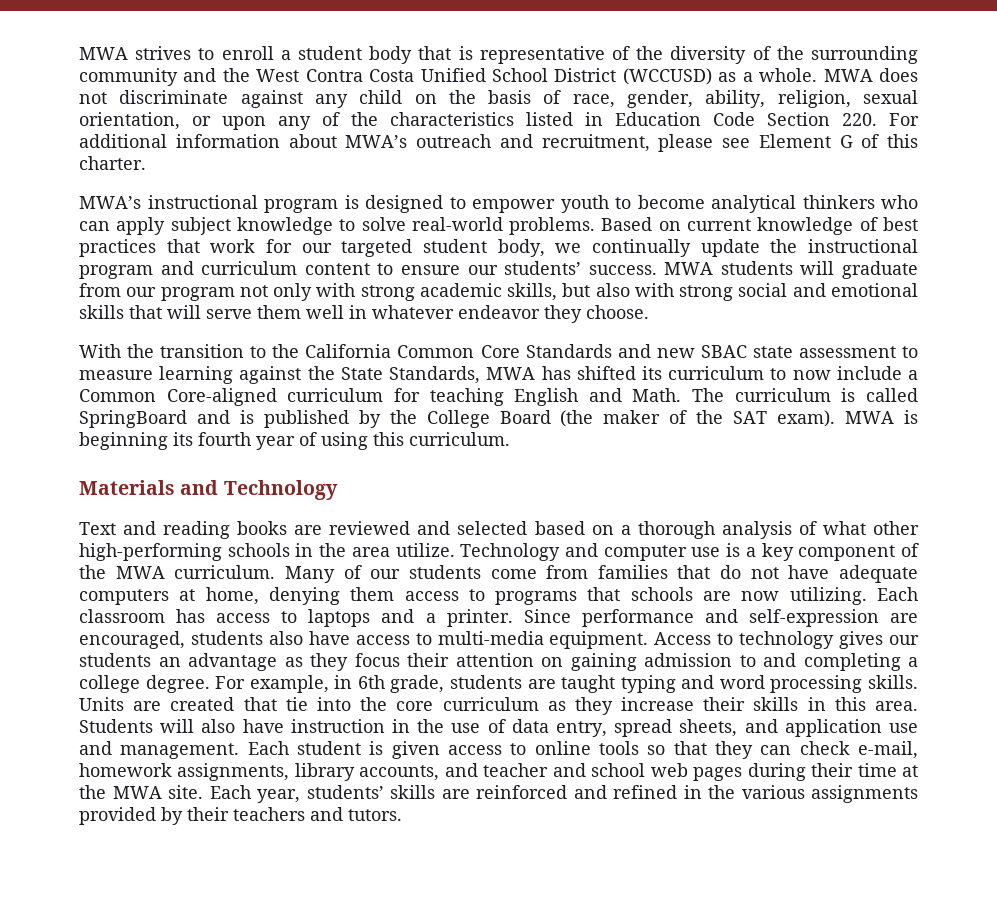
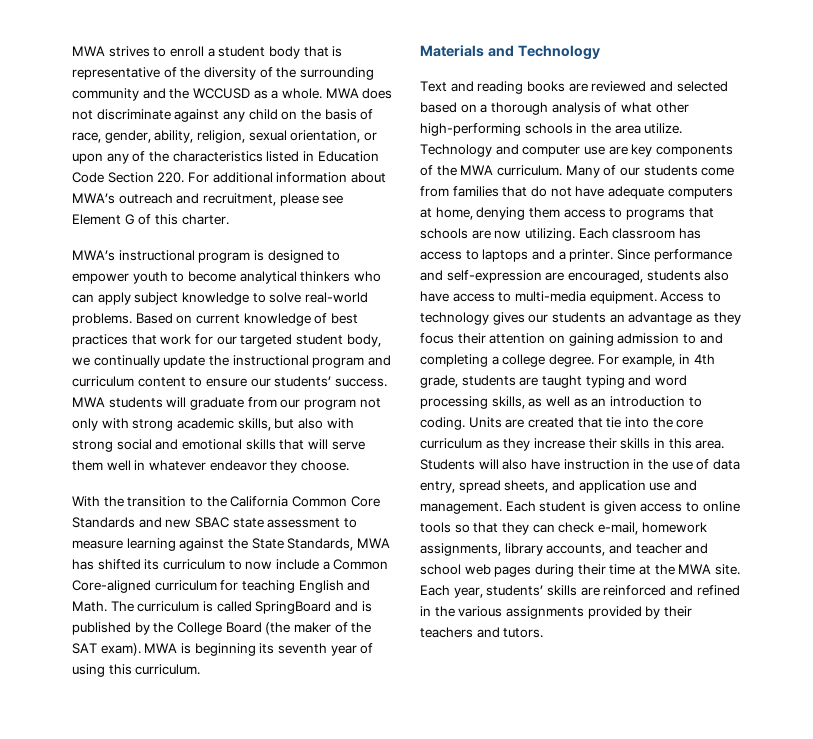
[256,68,712,85] West Contra Costa Unified School District (WCCUSD) -> [192,88,250,99] WCCUSD
[198,432,251,446] fourth -> [277,643,327,654] seventh
[726,543,896,561] is a key component -> [608,144,733,157] are key components
[357,675,385,689] 6th -> [693,354,715,365] 4th
[867,675,918,689] skills. -> [491,396,702,409] [420,417,465,430] skills, as well as an introduction to coding.

